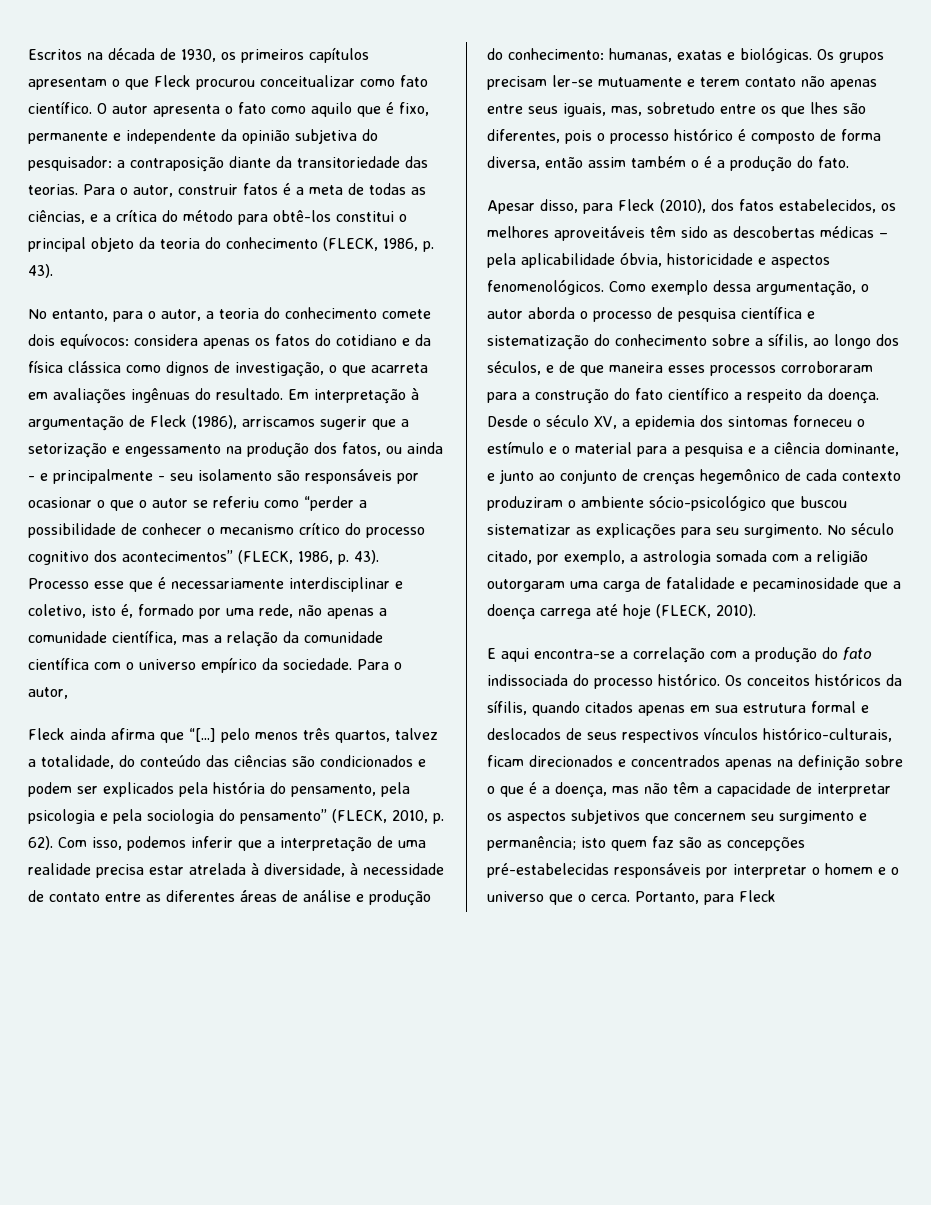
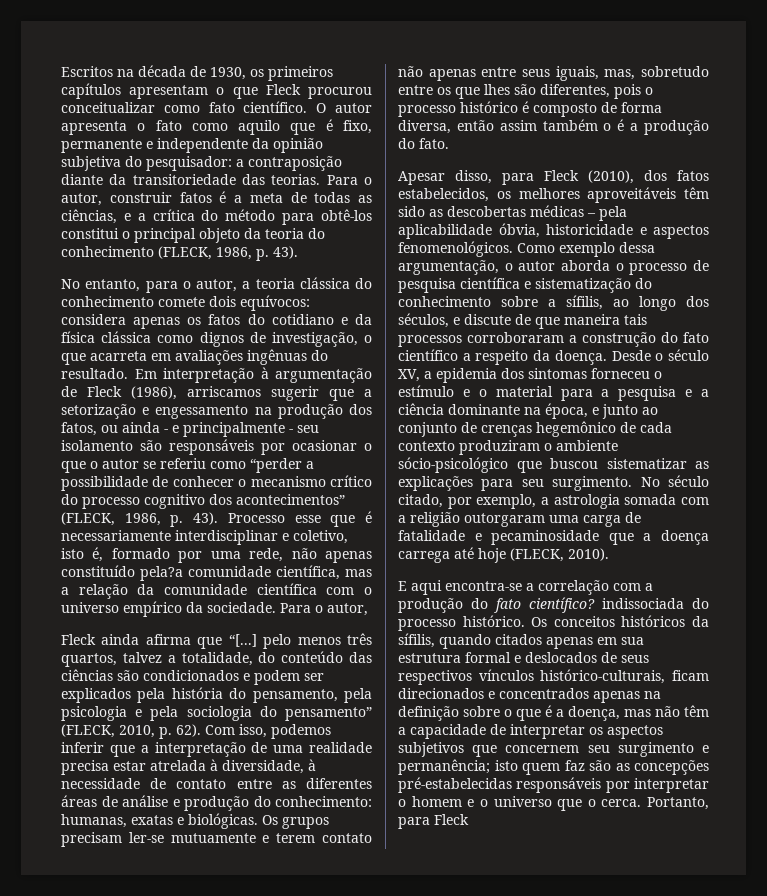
(259, 313) none -> [299,277,350,289] clássica
[379,608,387,616] a -> [61,565,183,581] constituído pela?a
(554, 369) none -> [464,314,511,325] discute
[668,365,705,373] esses -> [624,314,647,325] tais
[487,392,517,403] para -> (564, 337) none
[825,442,899,456] dominante, -> [448,403,588,419] dominante na época,
(872, 653) none -> [529,597,595,613] científico?

